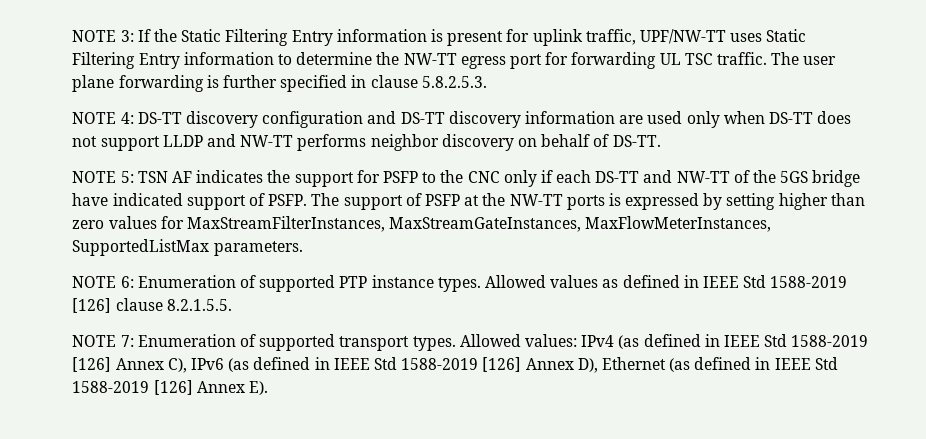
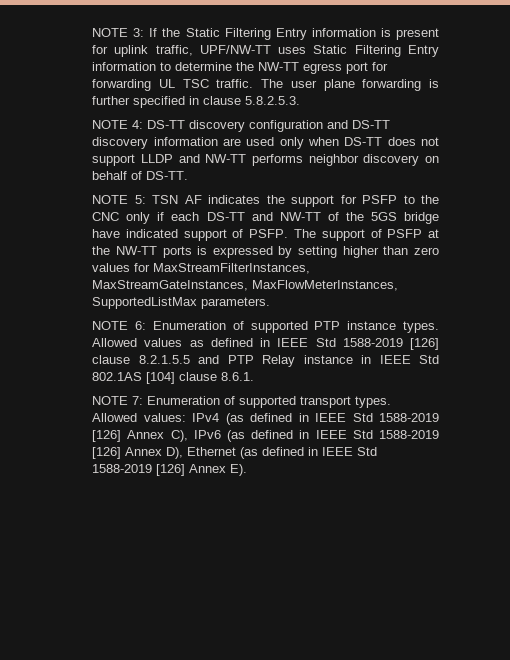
[166,299,232,311] 8.2.1.5.5. -> [138,355,439,367] [92,372,255,384] 8.2.1.5.5 and PTP Relay instance in IEEE Std 802.1AS [104] clause 8.6.1.

